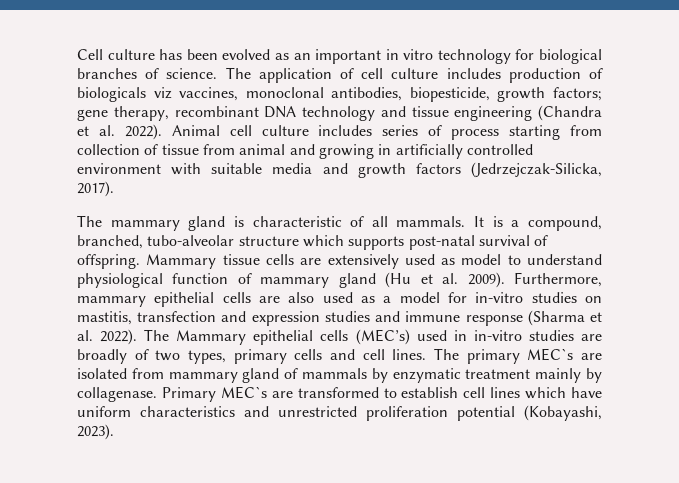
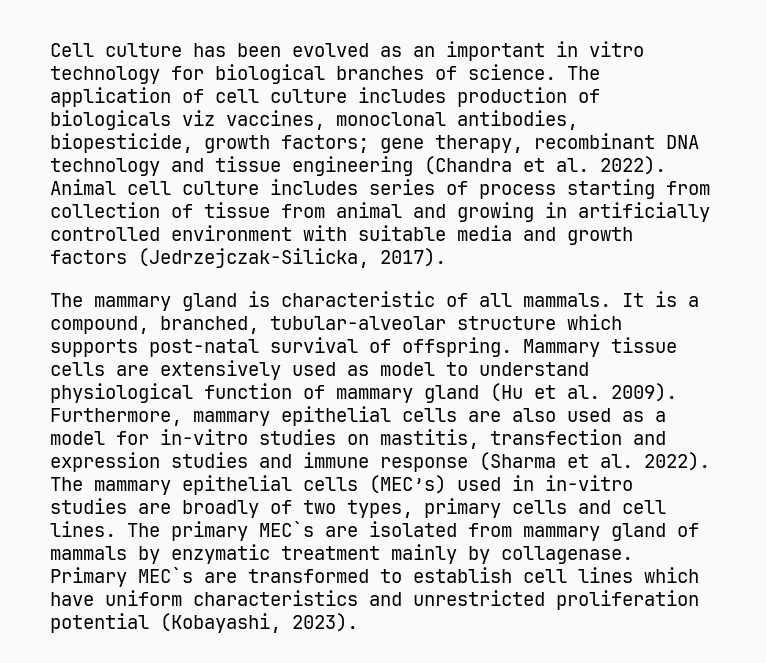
[147,235,235,246] tubo-alveolar -> [270,316,446,330] tubular-alveolar
[176,330,247,345] Mammary -> [94,480,171,495] mammary

